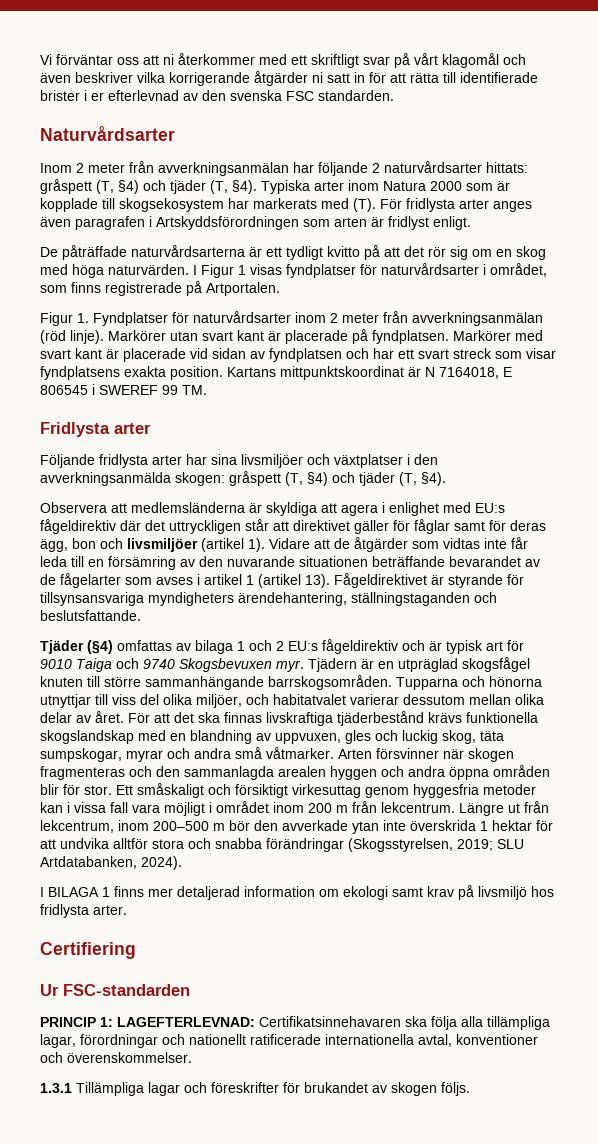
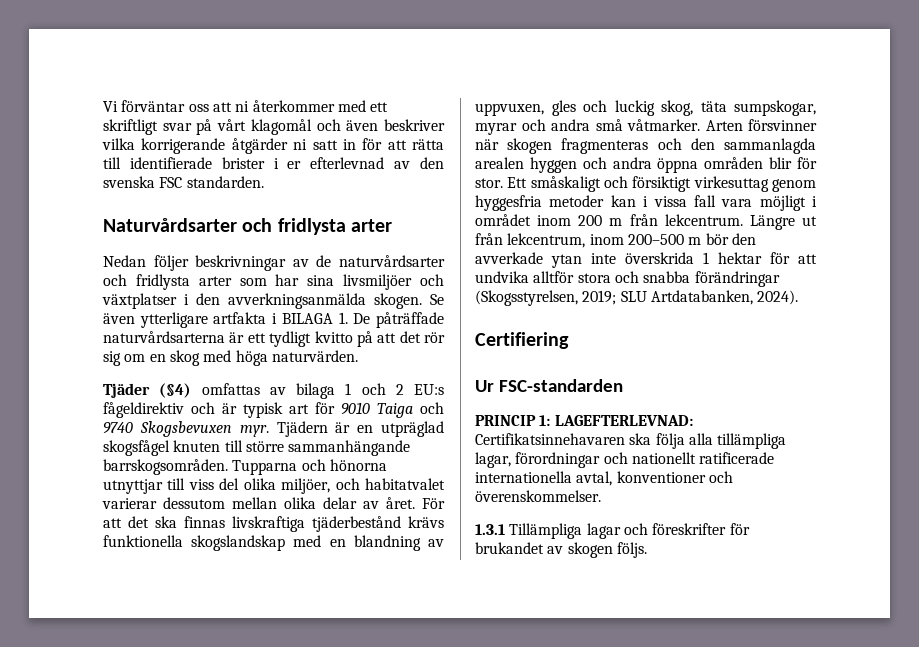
[40,161,528,176] [40,179,510,194] [40,198,532,212] [40,216,471,230] // Inom 2 meter från avverkningsanmälan har följande 2 naturvårdsarter hittats: gråspett (T, §4) och tjäder (T, §4). Typiska arter inom Natura 2000 som är kopplade till skogsekosystem har markerats med (T). För fridlysta arter anges även paragrafen i Artskyddsförordningen som arten är fridlyst enligt. // -> [242,218,392,235] [103,255,445,271] [103,274,444,290] [102,293,444,309] [103,312,348,328] och fridlysta arter // Nedan följer beskrivningar av de naturvårdsarter och fridlysta arter som har sina livsmiljöer och växtplatser i den avverkningsanmälda skogen. Se även ytterligare artfakta i BILAGA 1.
[193,263,547,278] [40,281,280,296] [40,311,543,326] [40,329,543,344] [40,348,556,362] [40,366,512,380] [40,384,207,395] [40,422,151,437] [40,454,438,468] [40,471,446,486] [40,502,505,516] [40,519,546,534] [40,537,528,552] [40,556,540,570] [40,573,524,588] [40,592,497,606] [40,610,141,621] I Figur 1 visas fyndplatser för naturvårdsarter i området, som finns registrerade på Artportalen. // Figur 1. Fyndplatser för naturvårdsarter inom 2 meter från avverkningsanmälan (röd linje). Markörer utan svart kant är placerade på fyndplatsen. Markörer med svart kant är placerade vid sidan av fyndplatsen och har ett svart streck som visar fyndplatsens exakta position. Kartans mittpunktskoordinat är N 7164018, E 806545 i SWEREF 99 TM. // Fridlysta arter // Följande fridlysta arter har sina livsmiljöer och växtplatser i den avverkningsanmälda skogen: gråspett (T, §4) och tjäder (T, §4). // Observera att medlemsländerna är skyldiga att agera i enlighet med EU:s fågeldirektiv där det uttryckligen står att direktivet gäller för fåglar samt för deras ägg, bon och livsmiljöer (artikel 1). Vidare att de åtgärder som vidtas inte får leda till en försämring av den nuvarande situationen beträffande bevarandet av de fågelarter som avses i artikel 1 (artikel 13). Fågeldirektivet är styrande för tillsynsansvariga myndigheters ärendehantering, ställningstaganden och beslutsfattande. -> (358, 356) none
[40,885,554,900] [40,904,127,918] // I BILAGA 1 finns mer detaljerad information om ekologi samt krav på livsmiljö hos fridlysta arter. -> (799, 297) none

